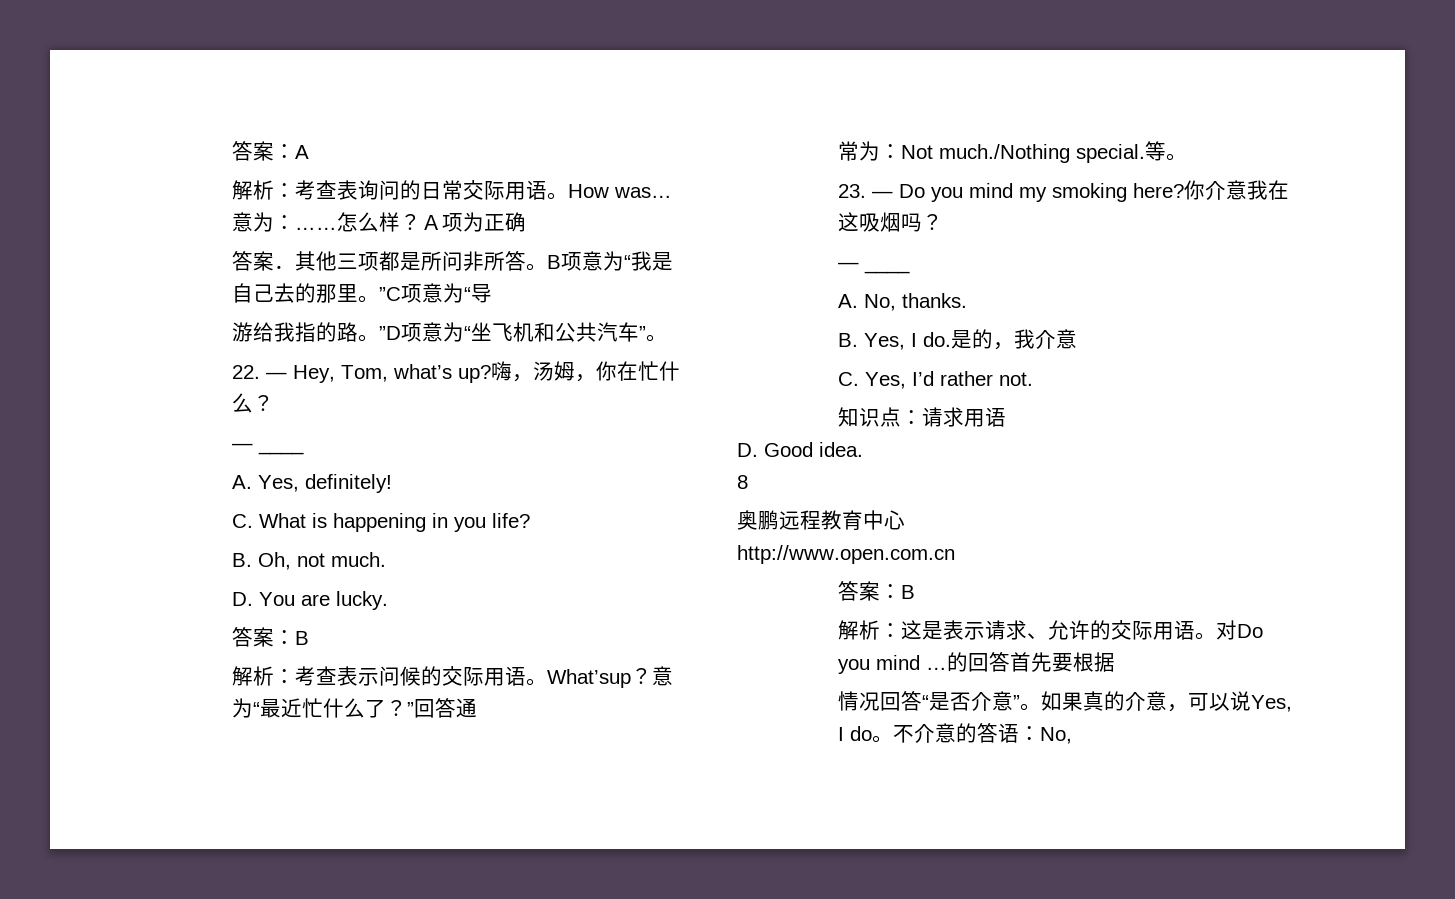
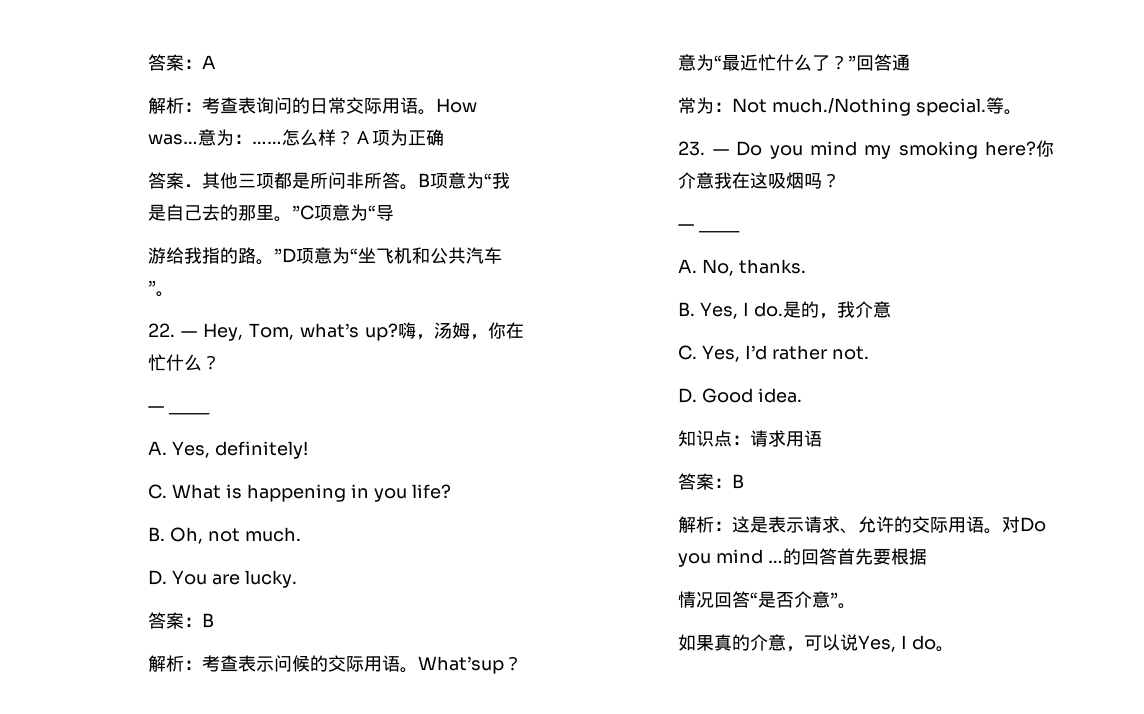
(1034, 379) none -> [678,388,803,403] // D. Good idea.
[737,442,863,457] [737,475,748,489] [737,510,905,530] [737,545,955,564] // D. Good idea. // 8 // 奥鹏远程教育中心 // http://www.open.com.cn -> (823, 438) none
(1042, 707) none -> (857, 606) //
[893,723,1073,744] 不介意的答语：No, -> (955, 649) none

